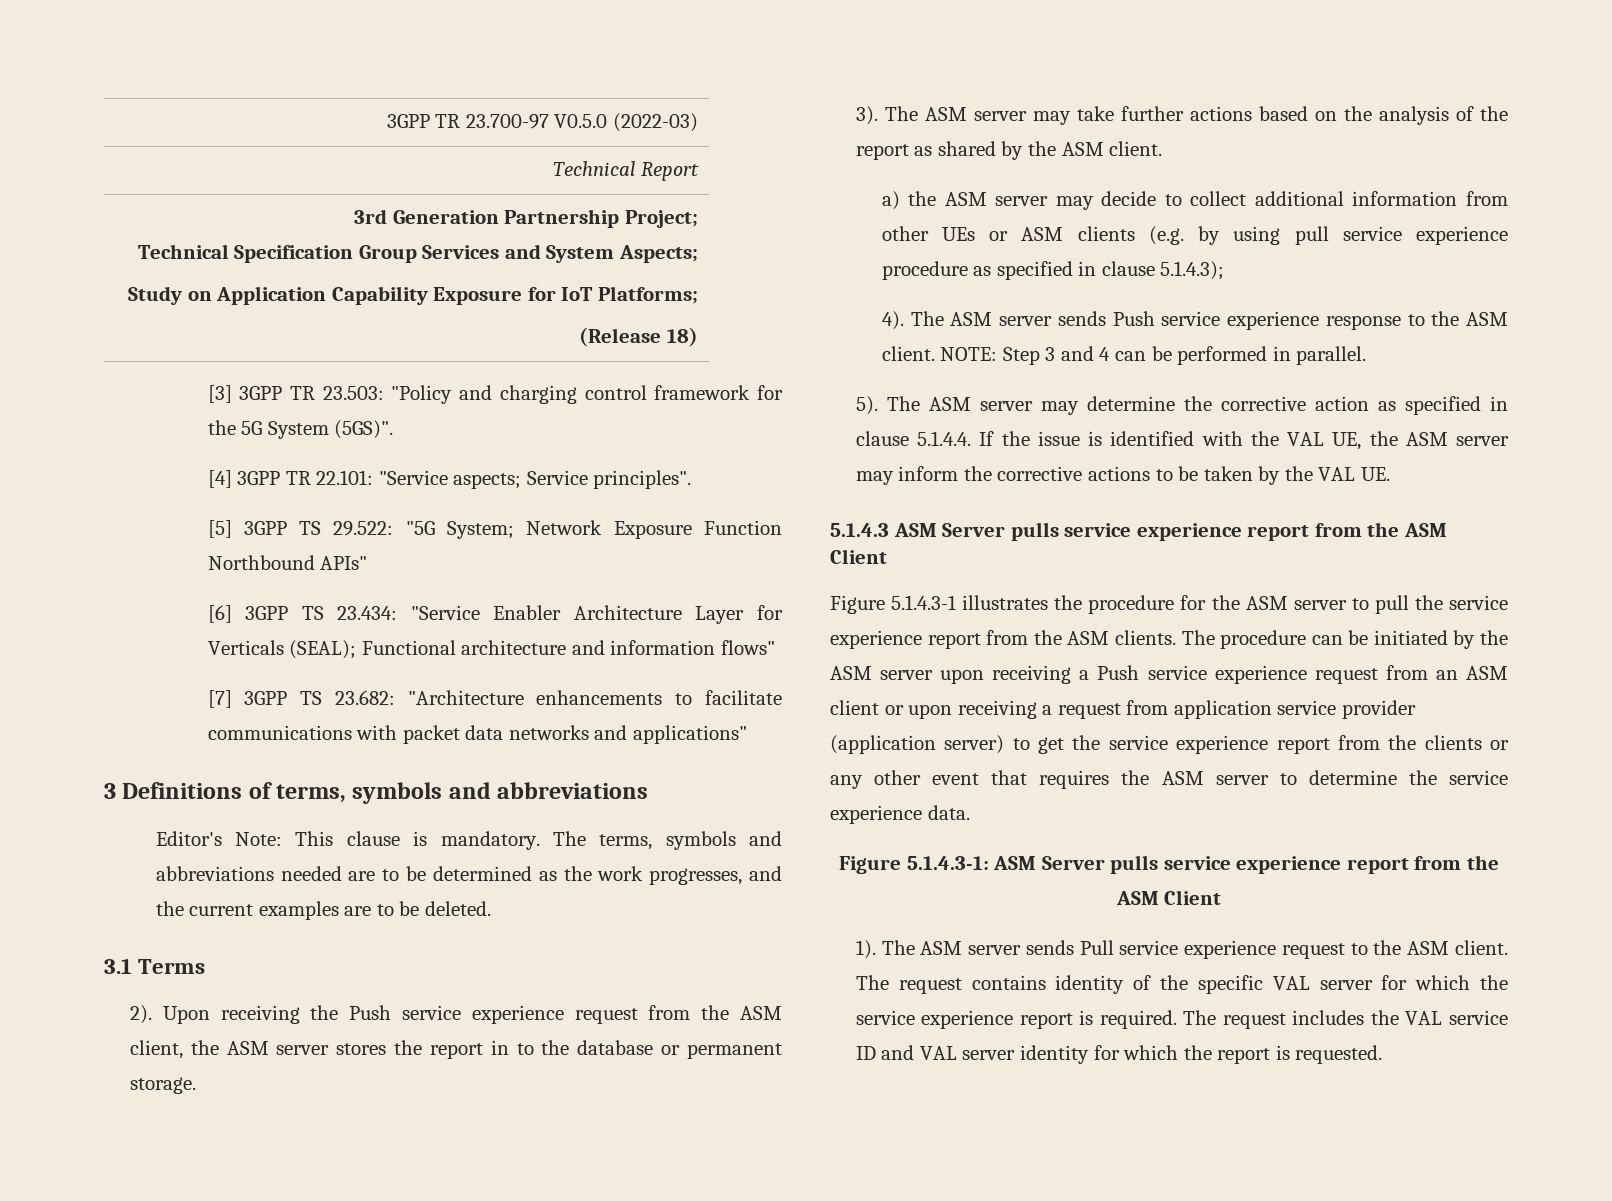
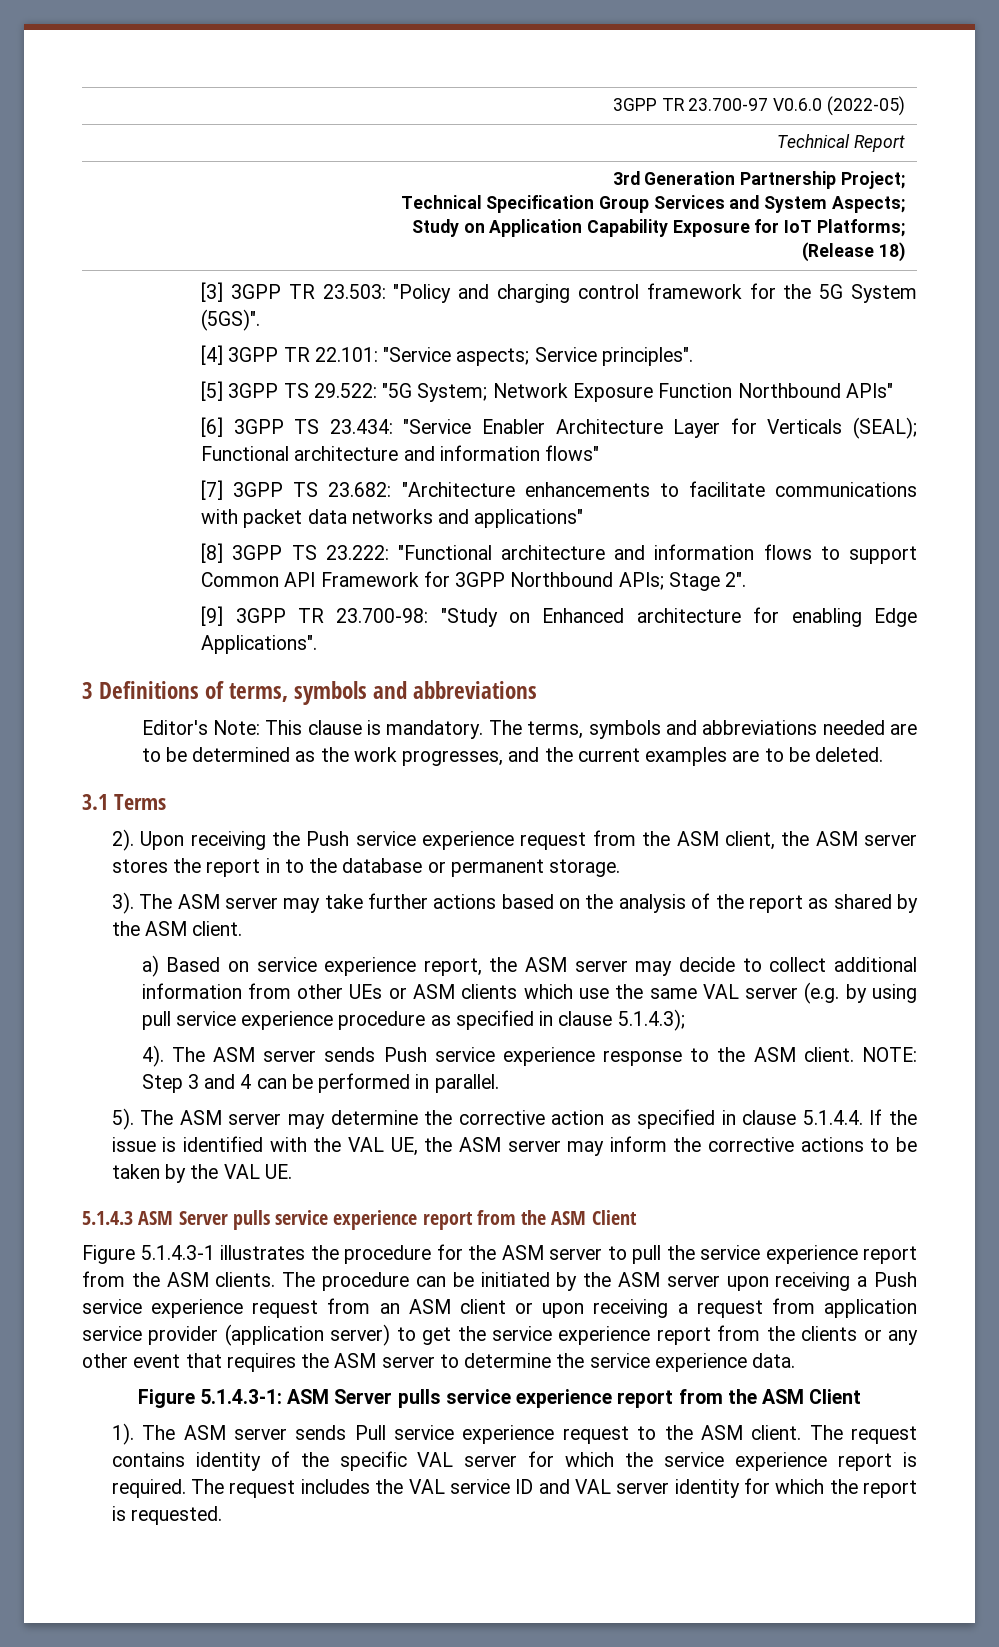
[554,113,698,132] V0.5.0 (2022-03) -> [773,96,905,116] V0.6.0 (2022-05)
(747, 734) none -> [201,543,918,564] [201,571,747,591] [201,606,917,627] [201,635,318,654] // [8] 3GPP TS 23.222: "Functional architecture and information flows to support Common API Framework for 3GPP Northbound APIs; Stage 2". // [9] 3GPP TR 23.700-98: "Study on Enhanced architecture for enabling Edge Applications".
(900, 200) none -> [166,957,482,976] Based on service experience report,
(1135, 233) none -> [523,984,799,999] which use the same VAL server

